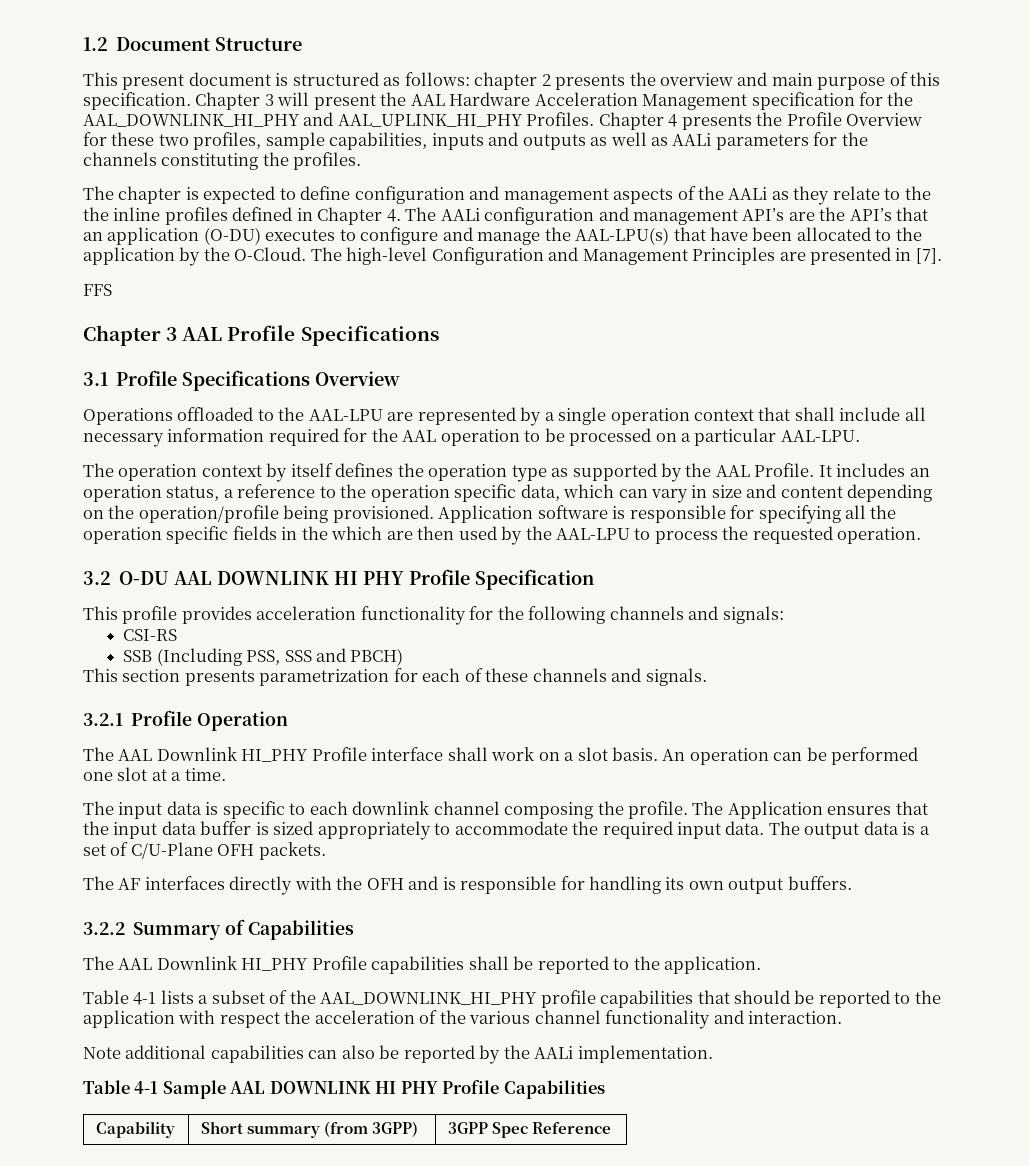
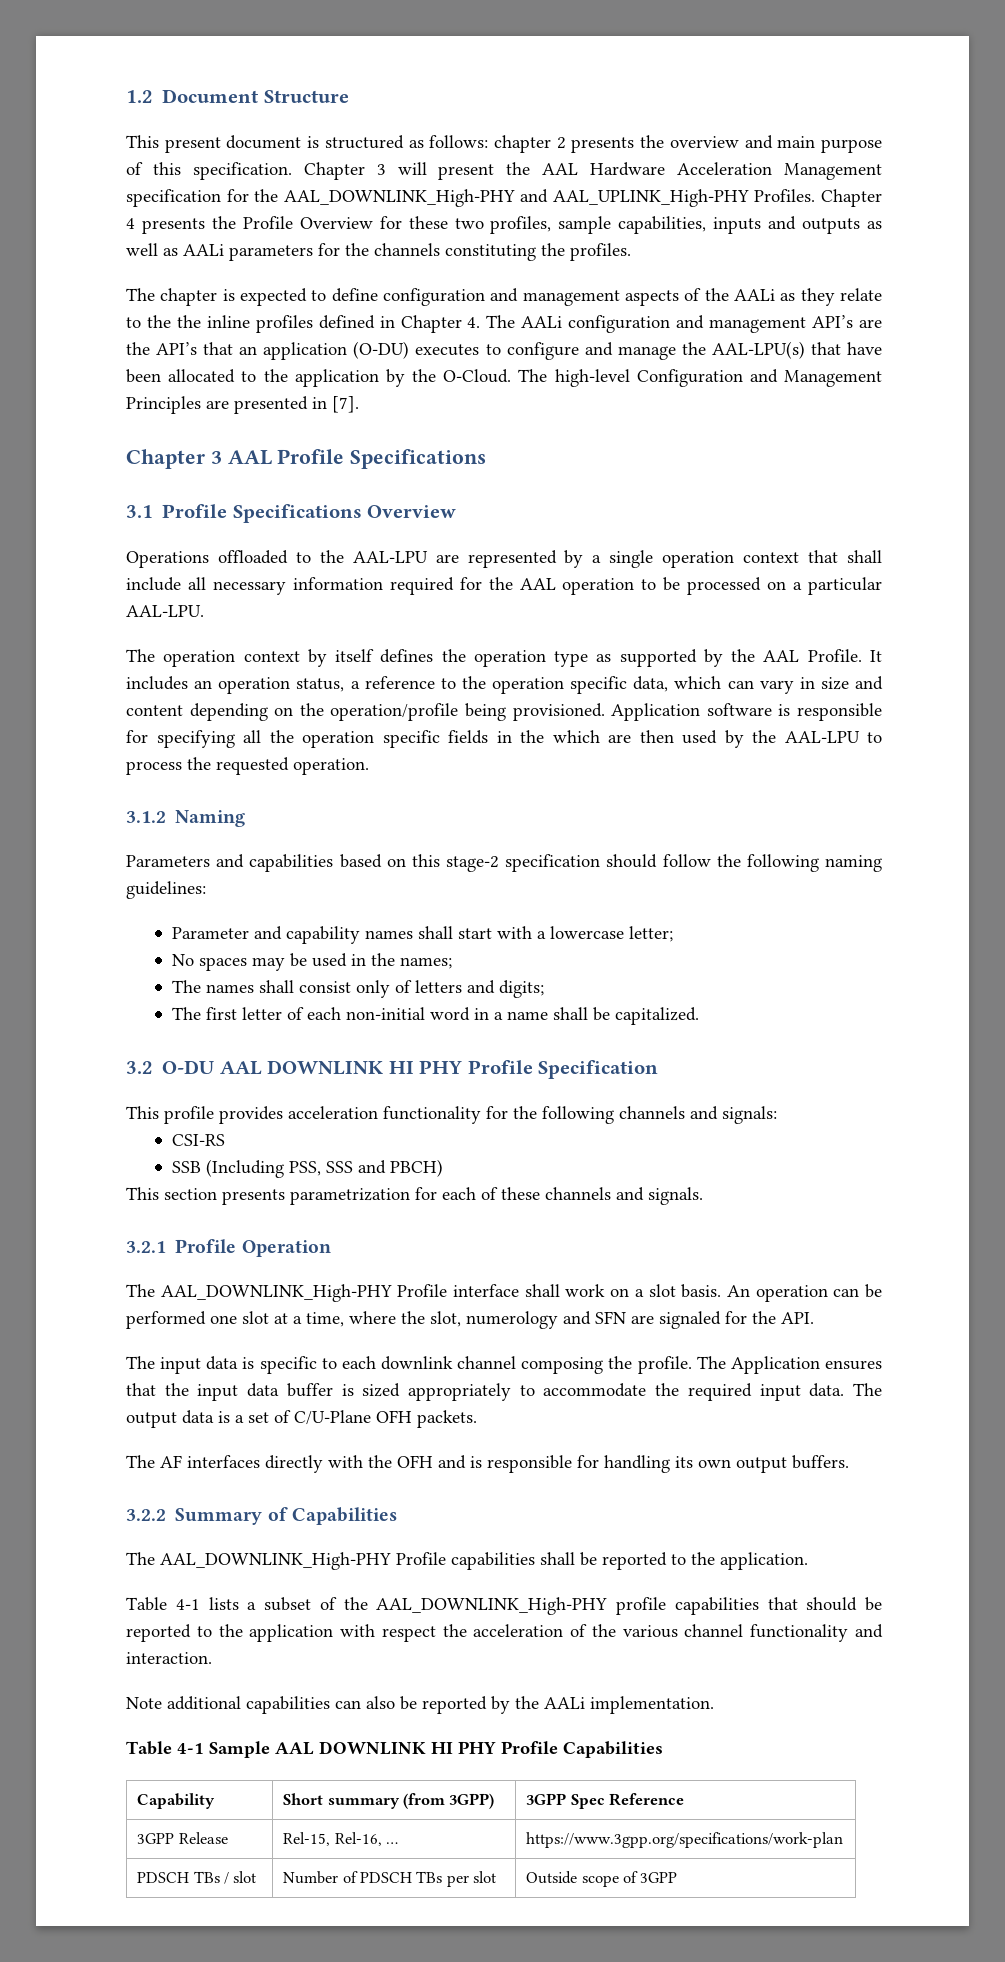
[83,112,523,127] AAL_DOWNLINK_HI_PHY and AAL_UPLINK_HI_PHY -> [283,189,749,207] AAL_DOWNLINK_High-PHY and AAL_UPLINK_High-PHY
[83,284,112,296] // FFS -> (359, 404) none
(922, 535) none -> [126,810,246,827] [126,854,882,872] [126,881,206,899] [171,926,673,944] [171,953,452,971] [171,980,544,998] [171,1007,699,1025] // 3.1.2 Naming // Parameters and capabilities based on this stage-2 specification should follow the following naming guidelines: // Parameter and capability names shall start with a lowercase letter; // No spaces may be used in the names; // The names shall consist only of letters and digits; // The first letter of each non-initial word in a name shall be capitalized.
[118,747,309,762] AAL Downlink HI_PHY -> [160,1284,392,1302] AAL_DOWNLINK_High-PHY
[184,768,226,781] time. -> [306,1311,814,1329] time, where the slot, numerology and SFN are signaled for the API.
[118,956,309,971] AAL Downlink HI_PHY -> [160,1552,391,1570] AAL_DOWNLINK_High-PHY
[320,992,538,1005] AAL_DOWNLINK_HI_PHY -> [376,1597,608,1615] AAL_DOWNLINK_High-PHY
(611, 1128) none -> [137,1832,228,1844] [283,1832,398,1846] [526,1832,844,1848] [137,1871,257,1884] [283,1871,497,1887] [526,1871,678,1887] // 3GPP Release | Rel-15, Rel-16, … | https://www.3gpp.org/specifications/work-plan // PDSCH TBs / slot | Number of PDSCH TBs per slot | Outside scope of 3GPP

